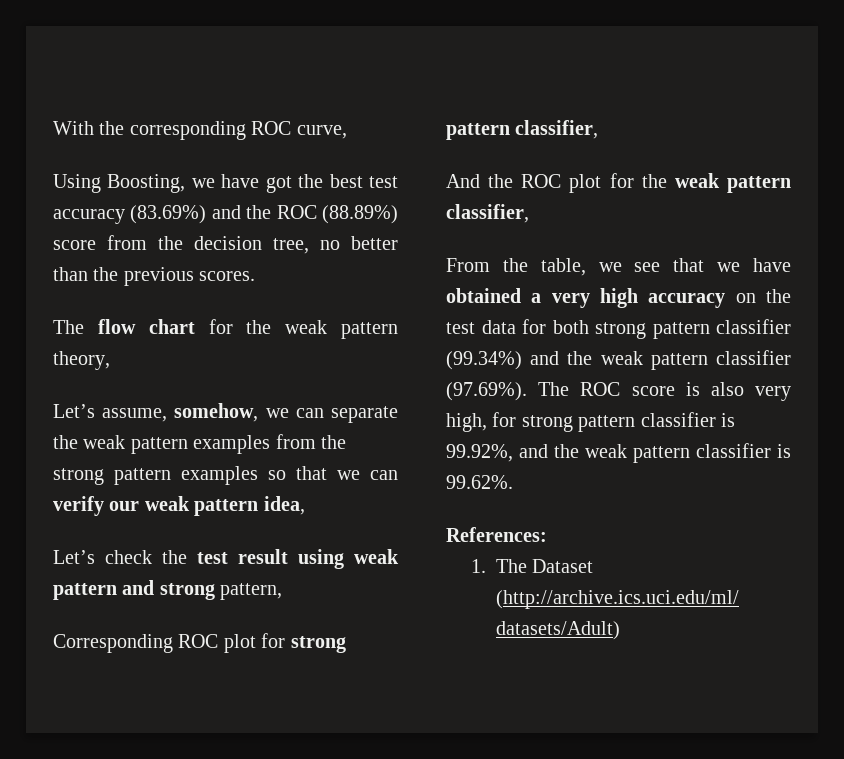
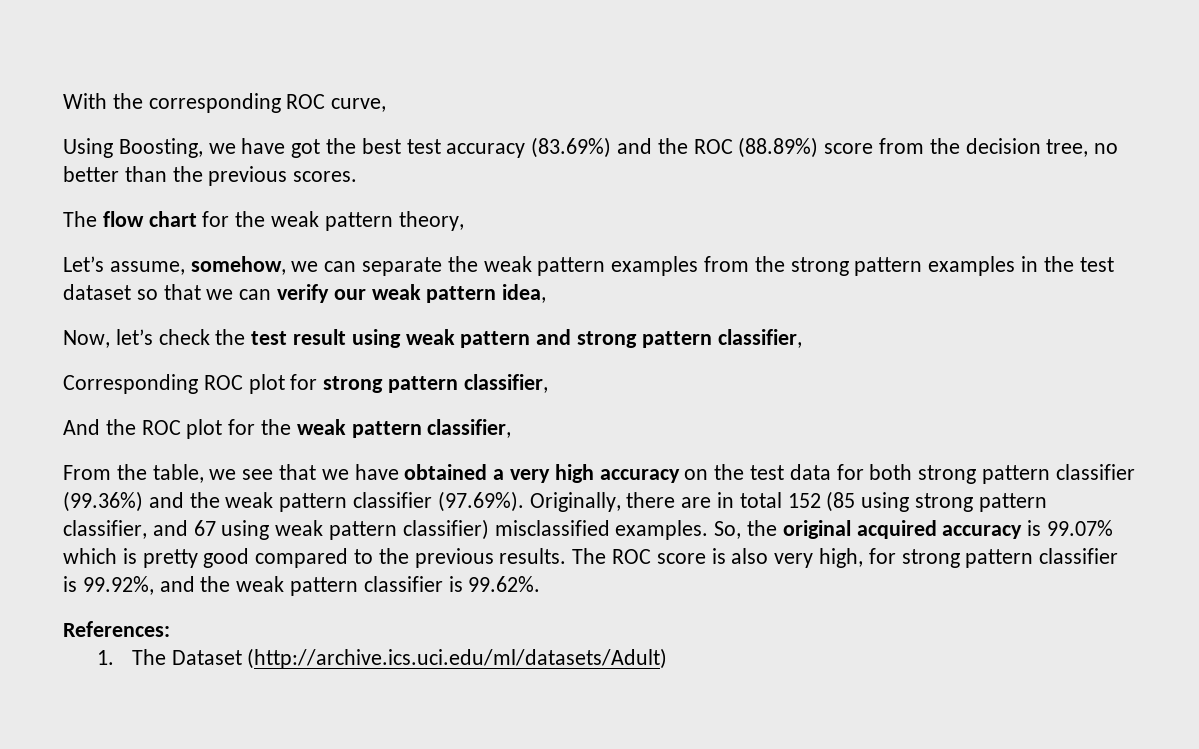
(258, 475) none -> [1021,256,1114,272] [63,284,131,300] in the test dataset
[53,550,95,564] Let’s -> [63,329,153,348] Now, let’s
[220,583,283,600] pattern, -> [641,329,802,348] pattern classifier,
[446,351,522,370] (99.34%) -> [63,491,143,512] (99.36%)
(527, 391) none -> [529,491,1047,512] [63,519,1114,540] [63,548,567,568] Originally, there are in total 152 (85 using strong pattern classifier, and 67 using weak pattern classifier) misclassified examples. So, the original acquired accuracy is 99.07% which is pretty good compared to the previous results.

